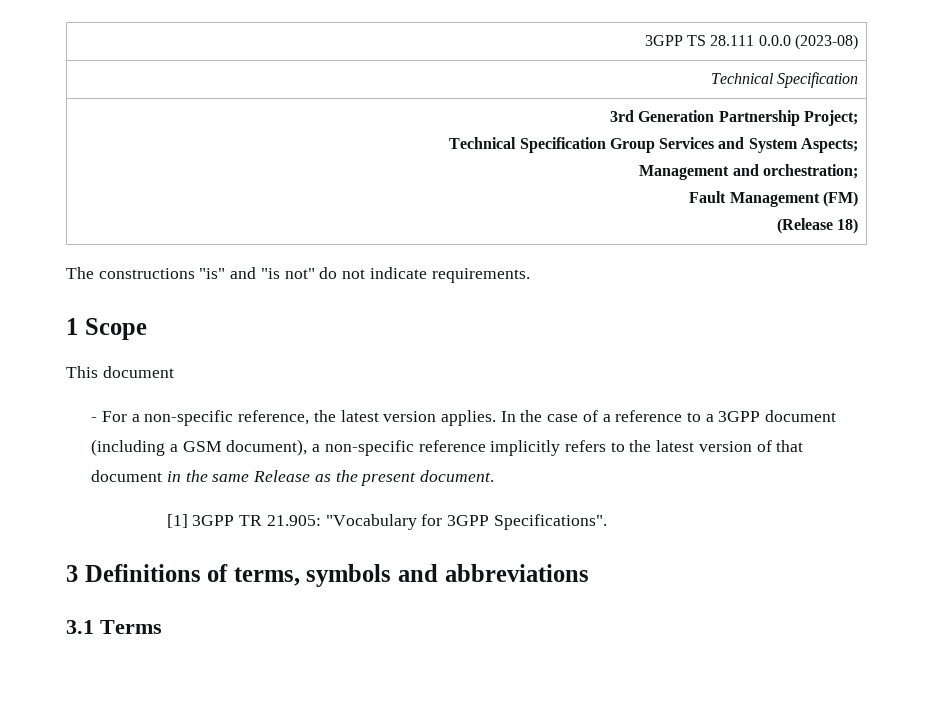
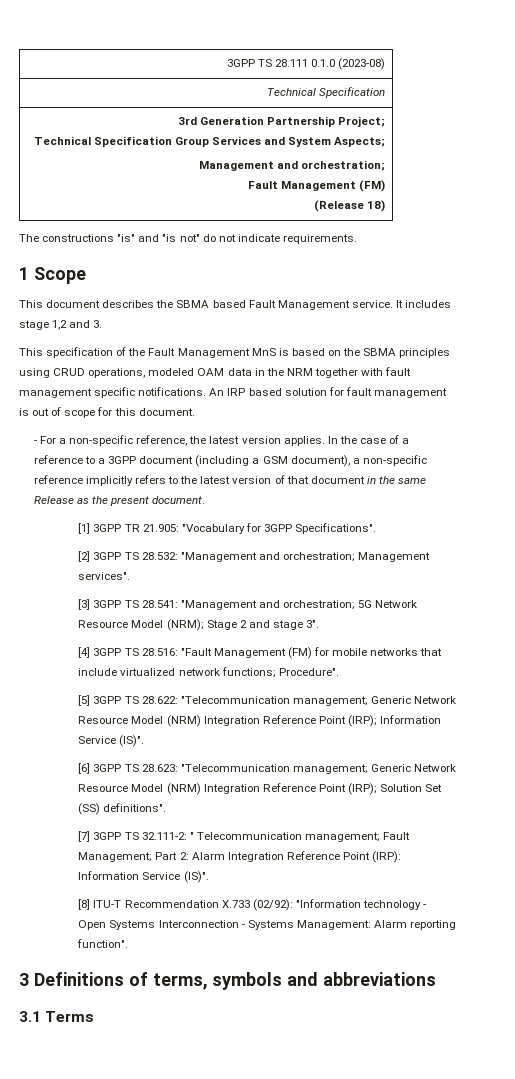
[758,35,791,46] 0.0.0 -> [311,59,336,67] 0.1.0
(174, 372) none -> [102,300,452,310] [19,320,103,330] [19,347,451,358] [19,367,412,378] [19,387,447,398] [19,407,195,418] describes the SBMA based Fault Management service. It includes stage 1,2 and 3. // This specification of the Fault Management MnS is based on the SBMA principles using CRUD operations, modeled OAM data in the NRM together with fault management specific notifications. An IRP based solution for fault management is out of scope for this document.
(607, 522) none -> [78,551,431,562] [78,572,131,580] [78,599,418,610] [78,619,320,631] [78,647,443,659] [78,667,339,678] [78,695,457,706] [78,715,442,727] [78,735,145,747] [78,763,457,774] [78,783,443,795] [78,803,167,815] [78,831,411,842] [78,851,402,863] [78,871,209,883] [78,899,427,911] [78,920,457,930] [77,939,129,948] // [2] 3GPP TS 28.532: "Management and orchestration; Management services". // [3] 3GPP TS 28.541: "Management and orchestration; 5G Network Resource Model (NRM); Stage 2 and stage 3". // [4] 3GPP TS 28.516: "Fault Management (FM) for mobile networks that include virtualized network functions; Procedure". // [5] 3GPP TS 28.622: "Telecommunication management; Generic Network Resource Model (NRM) Integration Reference Point (IRP); Information Service (IS)". // [6] 3GPP TS 28.623: "Telecommunication management; Generic Network Resource Model (NRM) Integration Reference Point (IRP); Solution Set (SS) definitions". // [7] 3GPP TS 32.111-2: " Telecommunication management; Fault Management; Part 2: Alarm Integration Reference Point (IRP): Information Service (IS)". // [8] ITU-T Recommendation X.733 (02/92): "Information technology - Open Systems Interconnection - Systems Management: Alarm reporting function".

